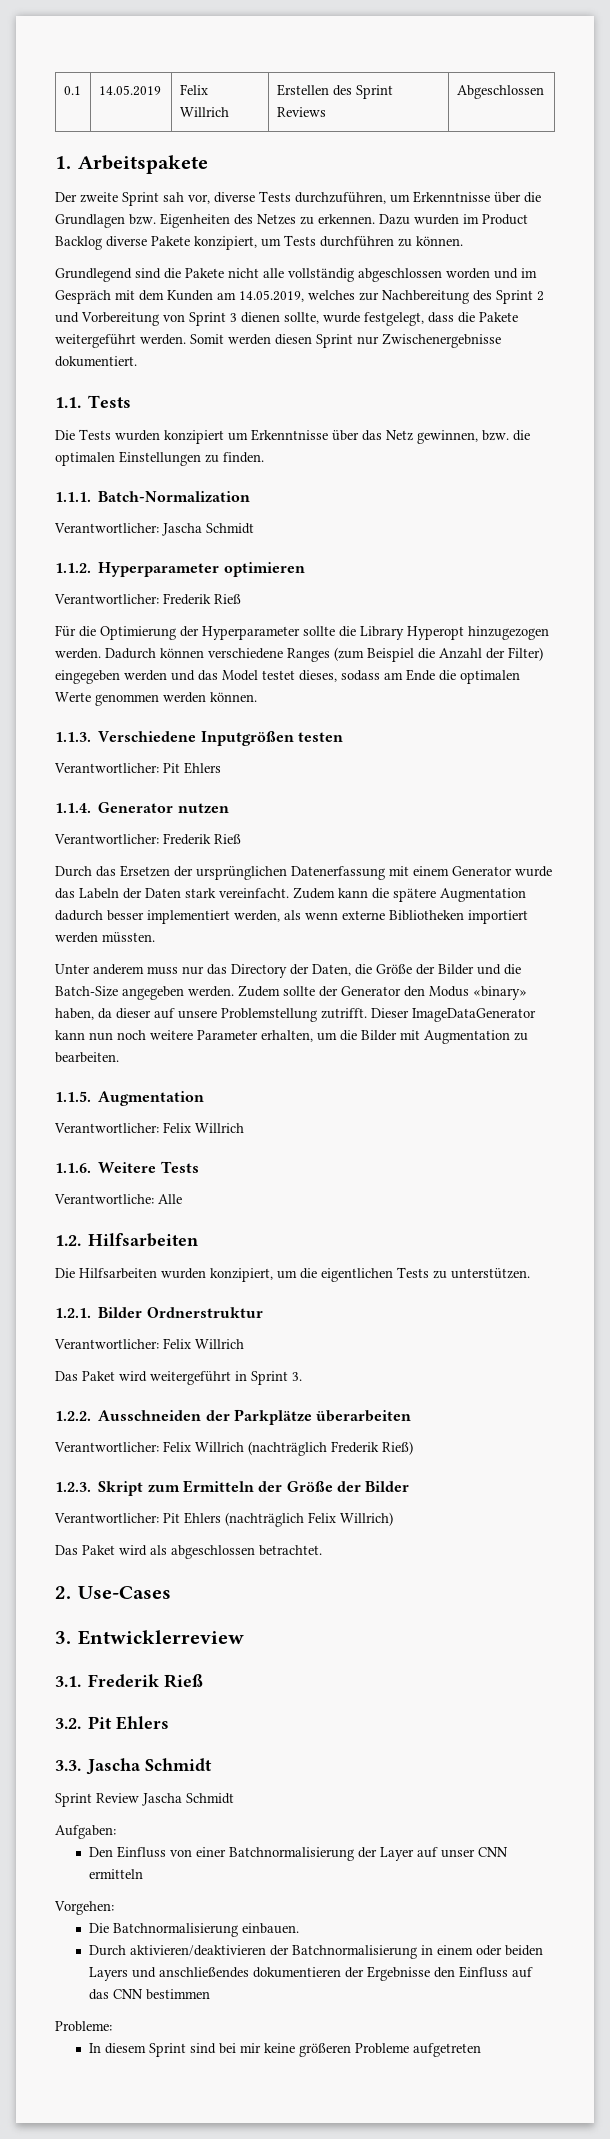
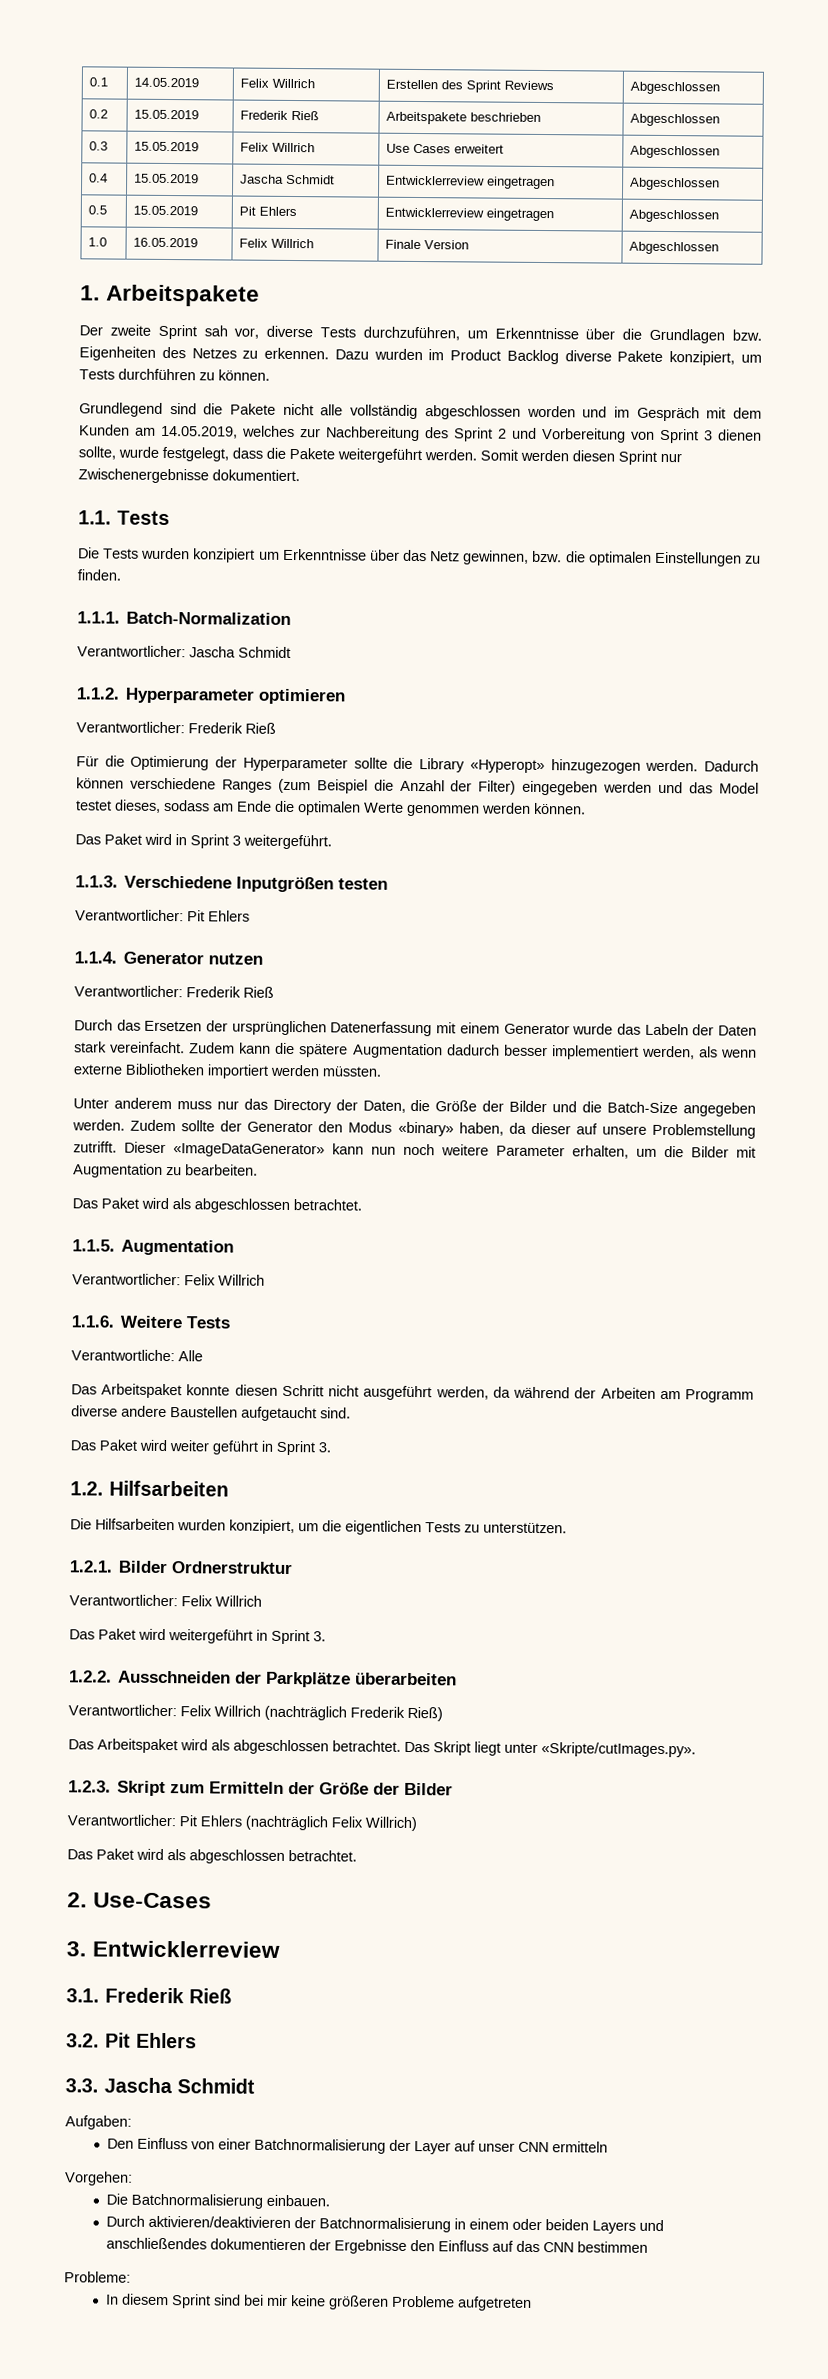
(544, 92) none -> [88,109,108,119] [133,109,199,120] [239,110,319,121] [385,111,541,125] [629,113,720,127] [88,141,108,151] [133,141,199,152] [239,142,315,153] [385,143,504,154] [629,145,720,159] [88,173,108,183] [133,173,199,184] [239,174,335,185] [385,175,555,190] [629,177,720,191] [87,205,107,215] [132,205,198,216] [238,206,297,217] [384,207,554,222] [628,209,719,223] [87,237,107,247] [132,237,198,248] [238,238,314,249] [384,239,469,250] [628,241,719,255] // 0.2 | 15.05.2019 | Frederik Rieß | Arbeitspakete beschrieben | Abgeschlossen // 0.3 | 15.05.2019 | Felix Willrich | Use Cases erweitert | Abgeschlossen // 0.4 | 15.05.2019 | Jascha Schmidt | Entwicklerreview eingetragen | Abgeschlossen // 0.5 | 15.05.2019 | Pit Ehlers | Entwicklerreview eingetragen | Abgeschlossen // 1.0 | 16.05.2019 | Felix Willrich | Finale Version | Abgeschlossen
[407,626,464,640] Hyperopt -> [469,759,545,774] «Hyperopt»
(257, 697) none -> [75,833,332,850] // Das Paket wird in Sprint 3 weitergeführt.
[412,1008,536,1022] ImageDataGenerator -> [173,1143,325,1158] «ImageDataGenerator»
(119, 1057) none -> [72,1197,362,1214] // Das Paket wird als abgeschlossen betrachtet.
(182, 1199) none -> [71,1383,755,1403] [71,1405,351,1422] [70,1439,331,1456] // Das Arbeitspaket konnte diesen Schritt nicht ausgeführt werden, da während der Arbeiten am Programm diverse andere Baustellen aufgetaucht sind. // Das Paket wird weiter geführt in Sprint 3.
(413, 1448) none -> [68,1738,696,1758] // Das Arbeitspaket wird als abgeschlossen betrachtet. Das Skript liegt unter «Skripte/cutImages.py».
[55,1793,234,1807] // Sprint Review Jascha Schmidt -> (255, 2086) none

